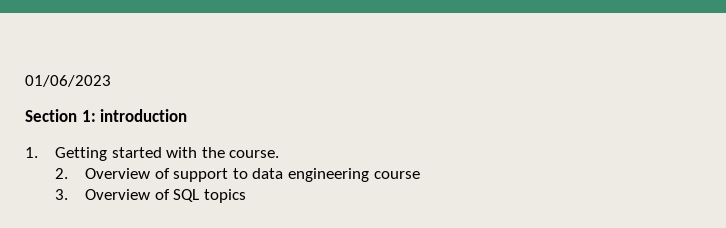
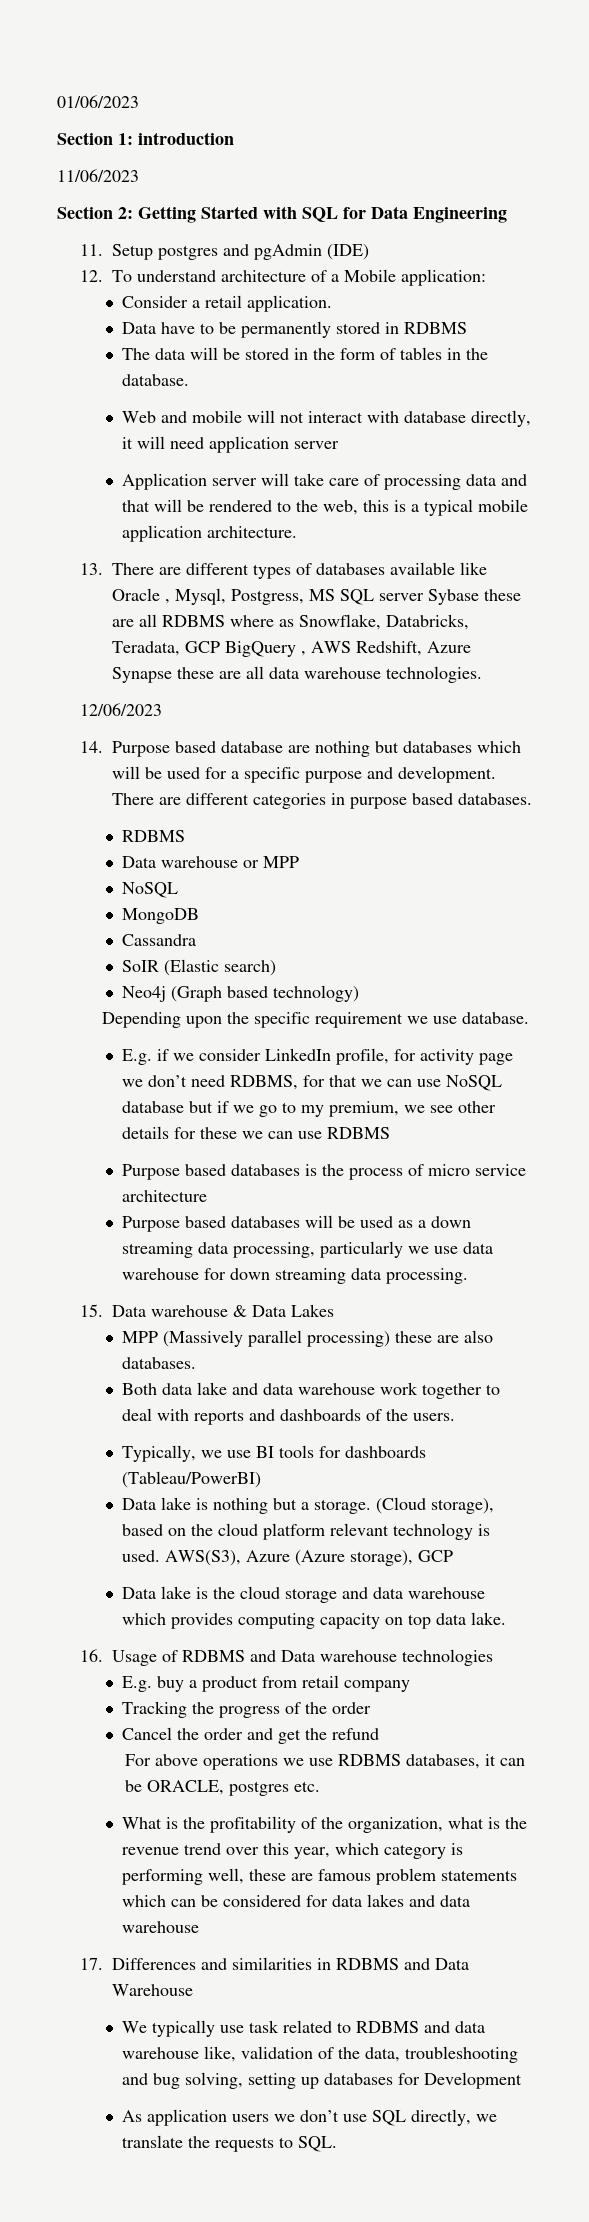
[25,147,280,161] [55,168,420,182] [55,189,246,203] 1. Getting started with the course. // 2. Overview of support to data engineering course // 3. Overview of SQL topics -> [57,169,139,182] [57,206,507,223] [79,244,369,260] [79,269,486,286] [122,295,333,312] [122,321,468,338] [122,347,489,360] [122,374,190,386] [122,410,532,427] [122,436,340,453] [122,473,528,490] [122,499,529,516] [122,525,298,542] [79,562,487,579] [111,588,521,605] [111,614,469,630] [111,641,471,657] [111,666,482,683] [79,703,162,716] [79,741,521,757] [111,766,496,783] [111,793,532,809] [122,830,186,842] [122,856,300,868] [122,882,179,898] [122,908,200,924] [122,934,197,946] [122,959,277,976] [122,985,360,1002] [102,1012,530,1028] [122,1048,514,1065] [122,1075,503,1091] [122,1101,497,1117] [122,1126,391,1139] [122,1164,527,1180] [122,1190,208,1202] [122,1215,472,1232] [122,1241,494,1258] [122,1268,469,1284] [79,1304,334,1317] [122,1330,494,1347] [122,1357,197,1369] [122,1382,501,1399] [122,1408,456,1425] [122,1445,427,1462] [122,1471,262,1488] [122,1497,495,1514] [122,1523,491,1540] [122,1550,454,1566] [122,1586,486,1603] [122,1612,507,1629] [79,1649,493,1666] [122,1675,411,1692] [122,1701,372,1718] [122,1727,380,1744] [124,1754,525,1770] [124,1780,320,1796] [122,1816,528,1833] [122,1843,464,1859] [122,1868,518,1885] [122,1894,471,1907] [122,1921,200,1933] [79,1957,469,1970] [111,1984,193,1996] [122,2020,486,2037] [122,2046,519,2063] [122,2072,523,2089] [122,2109,498,2126] [122,2135,338,2152] 11/06/2023 // Section 2: Getting Started with SQL for Data Engineering // 11. Setup postgres and pgAdmin (IDE) // 12. To understand architecture of a Mobile application: // Consider a retail application. // Data have to be permanently stored in RDBMS // The data will be stored in the form of tables in the database. // Web and mobile will not interact with database directly, it will need application server // Application server will take care of processing data and that will be rendered to the web, this is a typical mobile application architecture. // 13. There are different types of databases available like Oracle , Mysql, Postgress, MS SQL server Sybase these are all RDBMS where as Snowflake, Databricks, Teradata, GCP BigQuery , AWS Redshift, Azure Synapse these are all data warehouse technologies. // 12/06/2023 // 14. Purpose based database are nothing but databases which will be used for a specific purpose and development. There are different categories in purpose based databases. // RDBMS // Data warehouse or MPP // NoSQL // MongoDB // Cassandra // SoIR (Elastic search) // Neo4j (Graph based technology) // Depending upon the specific requirement we use database. // E.g. if we consider LinkedIn profile, for activity page we don’t need RDBMS, for that we can use NoSQL database but if we go to my premium, we see other details for these we can use RDBMS // Purpose based databases is the process of micro service architecture // Purpose based databases will be used as a down streaming data processing, particularly we use data warehouse for down streaming data processing. // 15. Data warehouse & Data Lakes // MPP (Massively parallel processing) these are also databases. // Both data lake and data warehouse work together to deal with reports and dashboards of the users. // Typically, we use BI tools for dashboards (Tableau/PowerBI) // Data lake is nothing but a storage. (Cloud storage), based on the cloud platform relevant technology is used. AWS(S3), Azure (Azure storage), GCP // Data lake is the cloud storage and data warehouse which provides computing capacity on top data lake. // 16. Usage of RDBMS and Data warehouse technologies // E.g. buy a product from retail company // Tracking the progress of the order // Cancel the order and get the refund // For above operations we use RDBMS databases, it can be ORACLE, postgres etc. // What is the profitability of the organization, what is the revenue trend over this year, which category is performing well, these are famous problem statements which can be considered for data lakes and data warehouse // 17. Differences and similarities in RDBMS and Data Warehouse // We typically use task related to RDBMS and data warehouse like, validation of the data, troubleshooting and bug solving, setting up databases for Development // As application users we don’t use SQL directly, we translate the requests to SQL.

